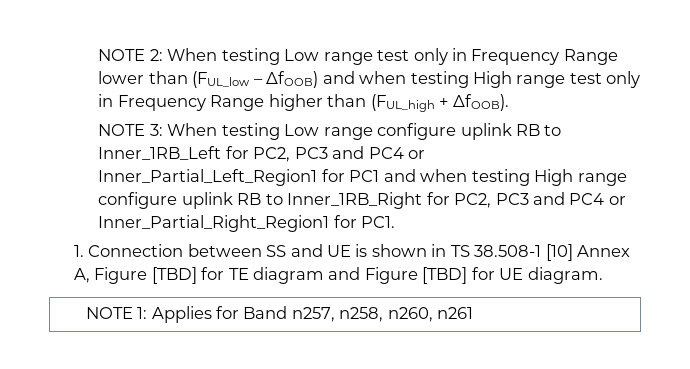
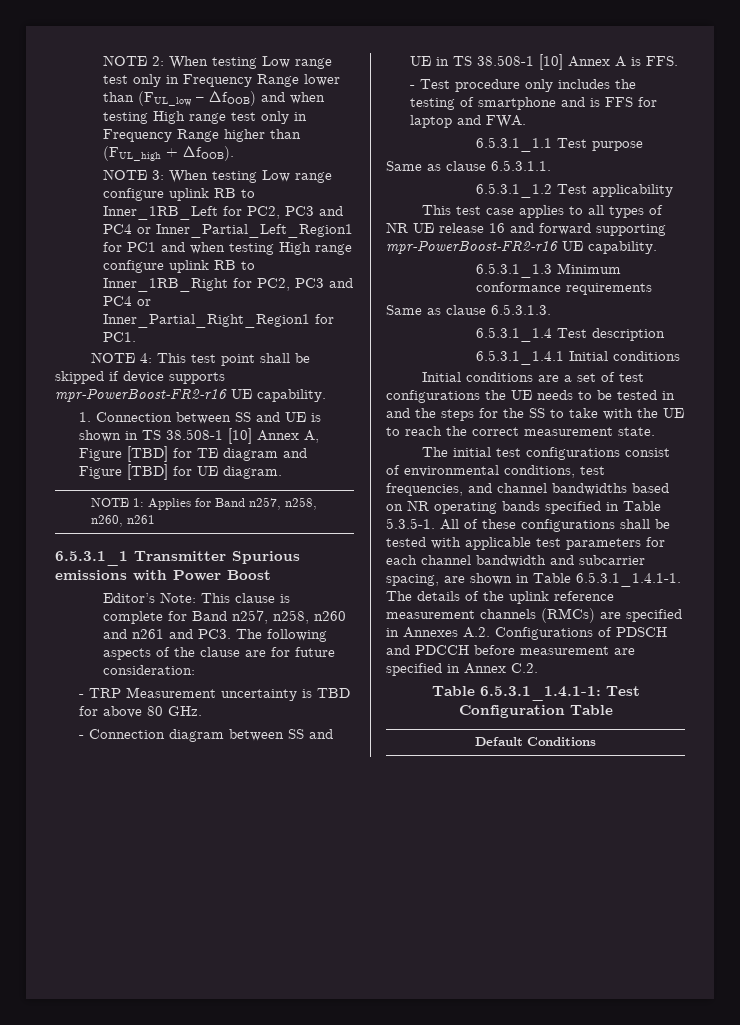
(396, 222) none -> [90,352,310,366] [55,371,225,384] [55,388,326,402] // NOTE 4: This test point shall be skipped if device supports mpr-PowerBoost-FR2-r16 UE capability.
(474, 313) none -> [55,551,300,566] [55,570,271,581] [102,592,290,603] [102,610,346,624] [102,629,327,642] [102,647,335,660] [102,665,195,675] [78,687,350,701] [78,706,202,718] [78,729,333,742] [409,54,678,70] [409,79,636,92] [409,97,657,110] [409,115,526,128] [475,137,643,152] [386,160,551,171] [475,183,673,198] [421,205,663,218] [386,222,666,236] [386,240,657,254] [475,263,621,278] [475,282,652,295] [386,304,551,315] [475,327,665,342] [475,350,680,365] [421,372,644,382] [386,390,675,403] [386,408,684,421] [386,426,655,436] [421,447,670,460] [386,465,605,478] [386,483,669,496] [386,500,661,514] [386,518,670,532] [386,537,665,550] [386,555,645,567] [386,572,681,587] [386,591,614,604] [386,608,682,623] [386,627,667,640] [386,645,635,655] [386,663,538,676] [431,686,640,701] [458,705,613,718] [475,737,596,746] // 6.5.3.1_1 Transmitter Spurious emissions with Power Boost // Editor’s Note: This clause is complete for Band n257, n258, n260 and n261 and PC3. The following aspects of the clause are for future consideration: // - TRP Measurement uncertainty is TBD for above 80 GHz. // - Connection diagram between SS and UE in TS 38.508-1 [10] Annex A is FFS. // - Test procedure only includes the testing of smartphone and is FFS for laptop and FWA. // 6.5.3.1_1.1 Test purpose // Same as clause 6.5.3.1.1. // 6.5.3.1_1.2 Test applicability // This test case applies to all types of NR UE release 16 and forward supporting mpr-PowerBoost-FR2-r16 UE capability. // 6.5.3.1_1.3 Minimum conformance requirements // Same as clause 6.5.3.1.3. // 6.5.3.1_1.4 Test description // 6.5.3.1_1.4.1 Initial conditions // Initial conditions are a set of test configurations the UE needs to be tested in and the steps for the SS to take with the UE to reach the correct measurement state. // The initial test configurations consist of environmental conditions, test frequencies, and channel bandwidths based on NR operating bands specified in Table 5.3.5-1. All of these configurations shall be tested with applicable test parameters for each channel bandwidth and subcarrier spacing, are shown in Table 6.5.3.1_1.4.1-1. The details of the uplink reference measurement channels (RMCs) are specified in Annexes A.2. Configurations of PDSCH and PDCCH before measurement are specified in Annex C.2. // Table 6.5.3.1_1.4.1-1: Test Configuration Table // Default Conditions

